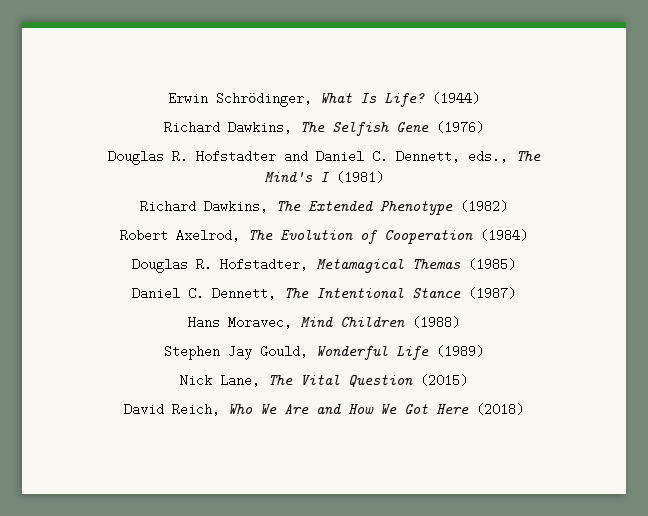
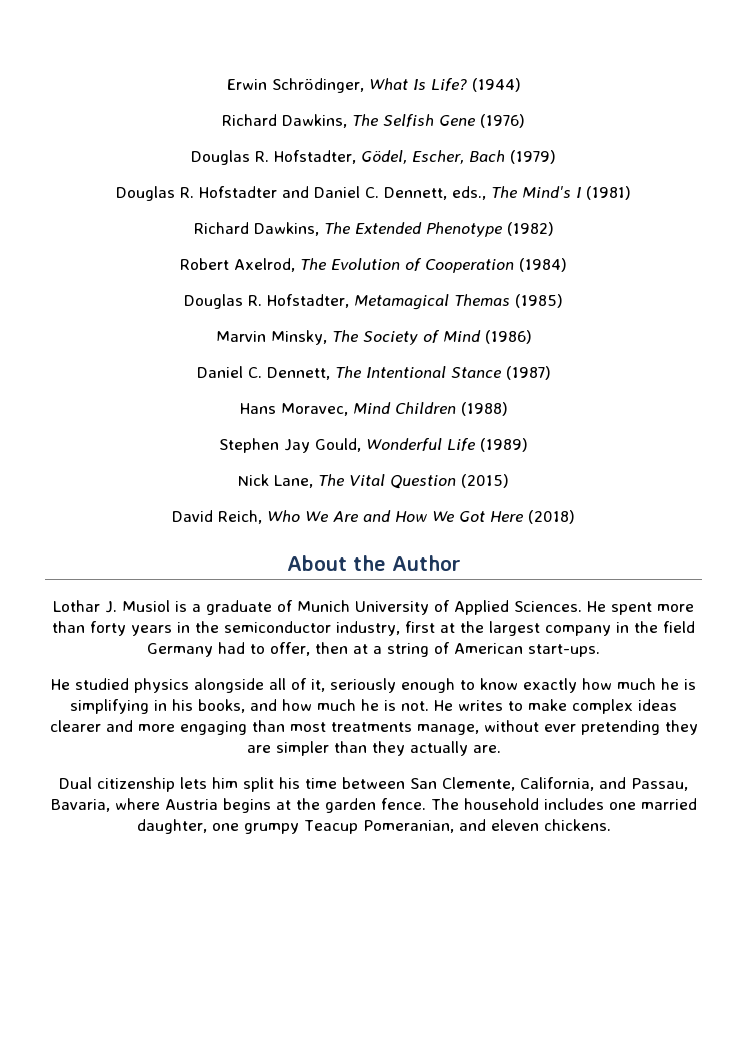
(484, 127) none -> [191,150,556,165] // Douglas R. Hofstadter, Gödel, Escher, Bach (1979)
(516, 264) none -> [215,330,532,345] // Marvin Minsky, The Society of Mind (1986)
(524, 409) none -> [286,555,461,571] [53,600,694,615] [52,621,695,636] [147,642,600,657] [51,678,696,693] [70,699,677,714] [49,720,698,735] [246,741,501,756] [59,777,688,792] [50,798,697,813] [136,819,611,834] // About the Author // Lothar J. Musiol is a graduate of Munich University of Applied Sciences. He spent more than forty years in the semiconductor industry, first at the largest company in the field Germany had to offer, then at a string of American start-ups. // He studied physics alongside all of it, seriously enough to know exactly how much he is simplifying in his books, and how much he is not. He writes to make complex ideas clearer and more engaging than most treatments manage, without ever pretending they are simpler than they actually are. // Dual citizenship lets him split his time between San Clemente, California, and Passau, Bavaria, where Austria begins at the garden fence. The household includes one married daughter, one grumpy Teacup Pomeranian, and eleven chickens.

